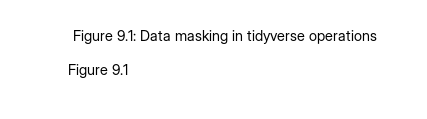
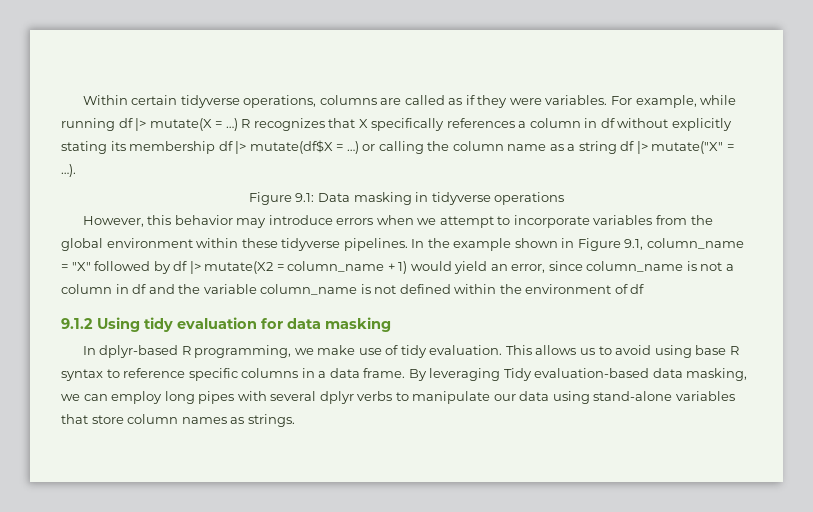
(73, 37) none -> [82,95,737,108] [61,118,732,131] [61,140,734,154] [61,164,76,177] Within certain tidyverse operations, columns are called as if they were variables. For example, while running df |> mutate(X = …) R recognizes that X specifically references a column in df without explicitly stating its membership df |> mutate(df$X = …) or calling the column name as a string df |> mutate("X" = …). //
[68,64,128,78] Figure 9.1 -> [82,215,713,228] [61,238,744,251] [61,261,734,274] [61,284,645,295] [61,317,391,332] [82,345,739,358] [61,368,748,381] [61,391,735,404] [61,414,295,427] However, this behavior may introduce errors when we attempt to incorporate variables from the global environment within these tidyverse pipelines. In the example shown in Figure 9.1, column_name = "X" followed by df |> mutate(X2 = column_name + 1) would yield an error, since column_name is not a column in df and the variable column_name is not defined within the environment of df // 9.1.2 Using tidy evaluation for data masking // In dplyr-based R programming, we make use of tidy evaluation. This allows us to avoid using base R syntax to reference specific columns in a data frame. By leveraging Tidy evaluation-based data masking, we can employ long pipes with several dplyr verbs to manipulate our data using stand-alone variables that store column names as strings.

